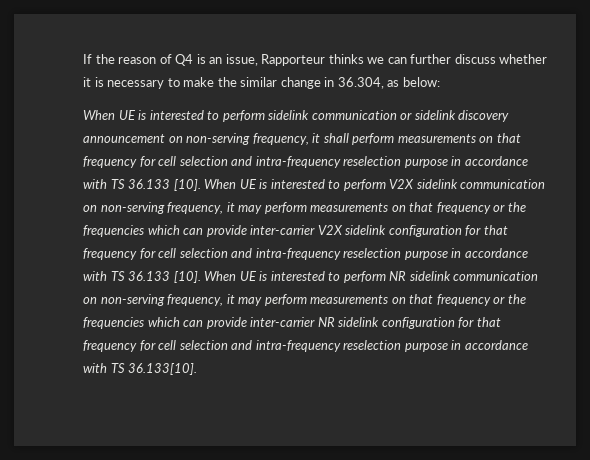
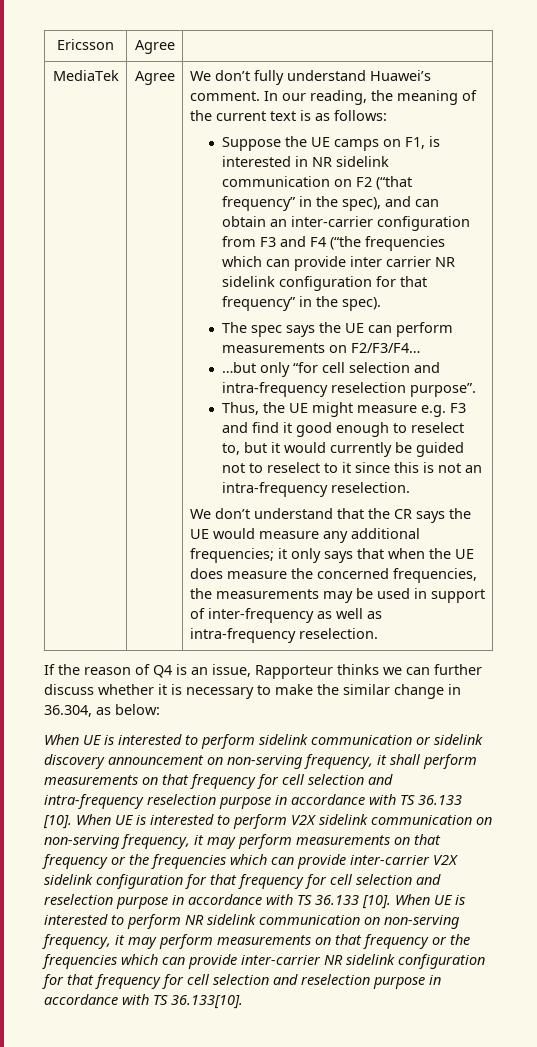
(83, 59) none -> [57,39,114,50] [134,40,175,54] [52,70,119,81] [134,71,175,85] [189,70,431,85] [189,90,477,105] [189,110,387,121] [221,136,440,151] [221,156,389,167] [221,176,412,190] [221,196,439,211] [221,216,470,231] [221,236,445,251] [221,256,455,271] [221,276,427,291] [221,296,381,311] [221,322,453,337] [221,343,420,353] [221,362,440,377] [221,382,476,397] [221,402,466,417] [221,422,464,437] [221,442,464,457] [221,462,482,473] [221,482,410,497] [189,508,471,523] [189,528,420,543] [189,548,474,563] [189,568,477,583] [189,588,485,603] [189,608,382,623] [189,628,378,643] Ericsson | Agree | // MediaTek | Agree | We don’t fully understand Huawei’s comment. In our reading, the meaning of the current text is as follows: // Suppose the UE camps on F1, is interested in NR sidelink communication on F2 (“that frequency” in the spec), and can obtain an inter-carrier configuration from F3 and F4 (“the frequencies which can provide inter carrier NR sidelink configuration for that frequency” in the spec). // The spec says the UE can perform measurements on F2/F3/F4… // …but only “for cell selection and intra-frequency reselection purpose”. // Thus, the UE might measure e.g. F3 and find it good enough to reselect to, but it would currently be guided not to reselect to it since this is not an intra-frequency reselection. // We don’t understand that the CR says the UE would measure any additional frequencies; it only says that when the UE does measure the concerned frequencies, the measurements may be used in support of inter-frequency as well as intra-frequency reselection. //
[255,248,341,260] intra-frequency -> (441, 879) none
[255,340,341,352] intra-frequency -> (298, 979) none

